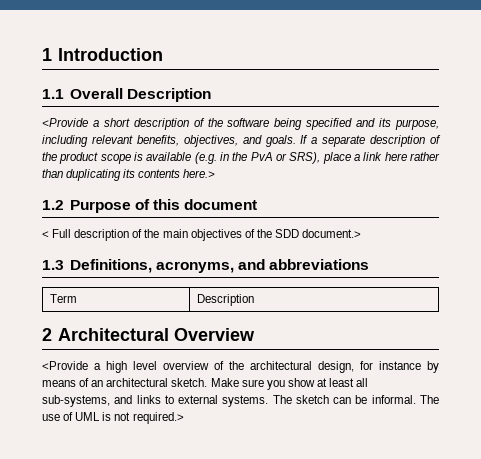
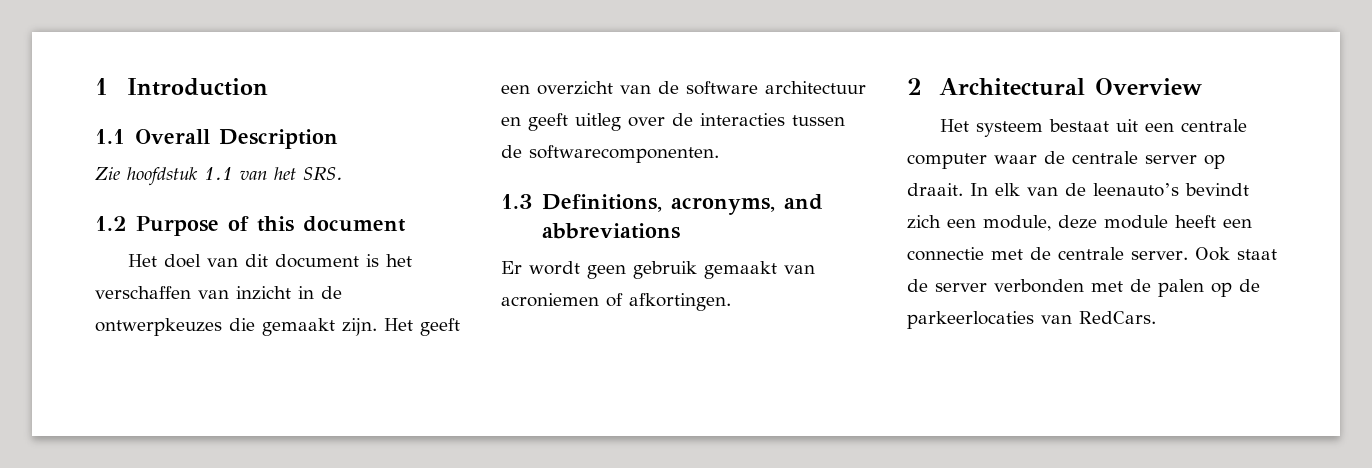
[42,118,439,130] [42,135,441,147] [42,152,440,164] [42,169,216,181] <Provide a short description of the software being specified and its purpose, including relevant benefits, objectives, and goals. If a separate description of the product scope is available (e.g. in the PvA or SRS), place a link here rather than duplicating its contents here.> -> [95,167,343,186] Zie hoofdstuk 1.1 van het SRS.
[42,229,362,241] < Full description of the main objectives of the SDD document.> -> [128,254,413,268] [95,286,342,300] [95,318,460,336] [501,81,866,95] [501,113,845,131] [501,145,719,163] Het doel van dit document is het verschaffen van inzicht in de ontwerpkeuzes die gemaakt zijn. Het geeft een overzicht van de software architectuur en geeft uitleg over de interacties tussen de softwarecomponenten.
[49,294,77,303] [196,294,254,306] [42,328,255,341] [42,361,439,373] [42,378,369,390] [42,395,439,407] [42,412,184,424] // Term | Description // 2 Architectural Overview // <Provide a high level overview of the architectural design, for instance by means of an architectural sketch. Make sure you show at least all sub-systems, and links to external systems. The sketch can be informal. The use of UML is not required.> -> [501,261,815,279] [501,293,731,311] [907,78,1202,96] [940,119,1248,137] [907,151,1225,169] [907,183,1249,197] [907,215,1252,231] [907,247,1277,261] [907,279,1260,297] [907,311,1156,329] // Er wordt geen gebruik gemaakt van acroniemen of afkortingen. // 2 Architectural Overview // Het systeem bestaat uit een centrale computer waar de centrale server op draait. In elk van de leenauto’s bevindt zich een module, deze module heeft een connectie met de centrale server. Ook staat de server verbonden met de palen op de parkeerlocaties van RedCars.

